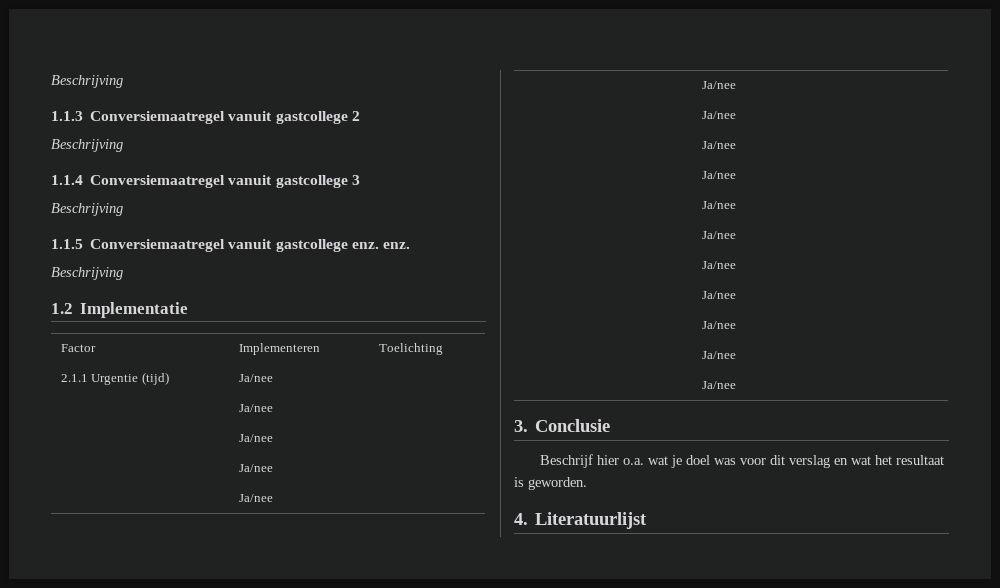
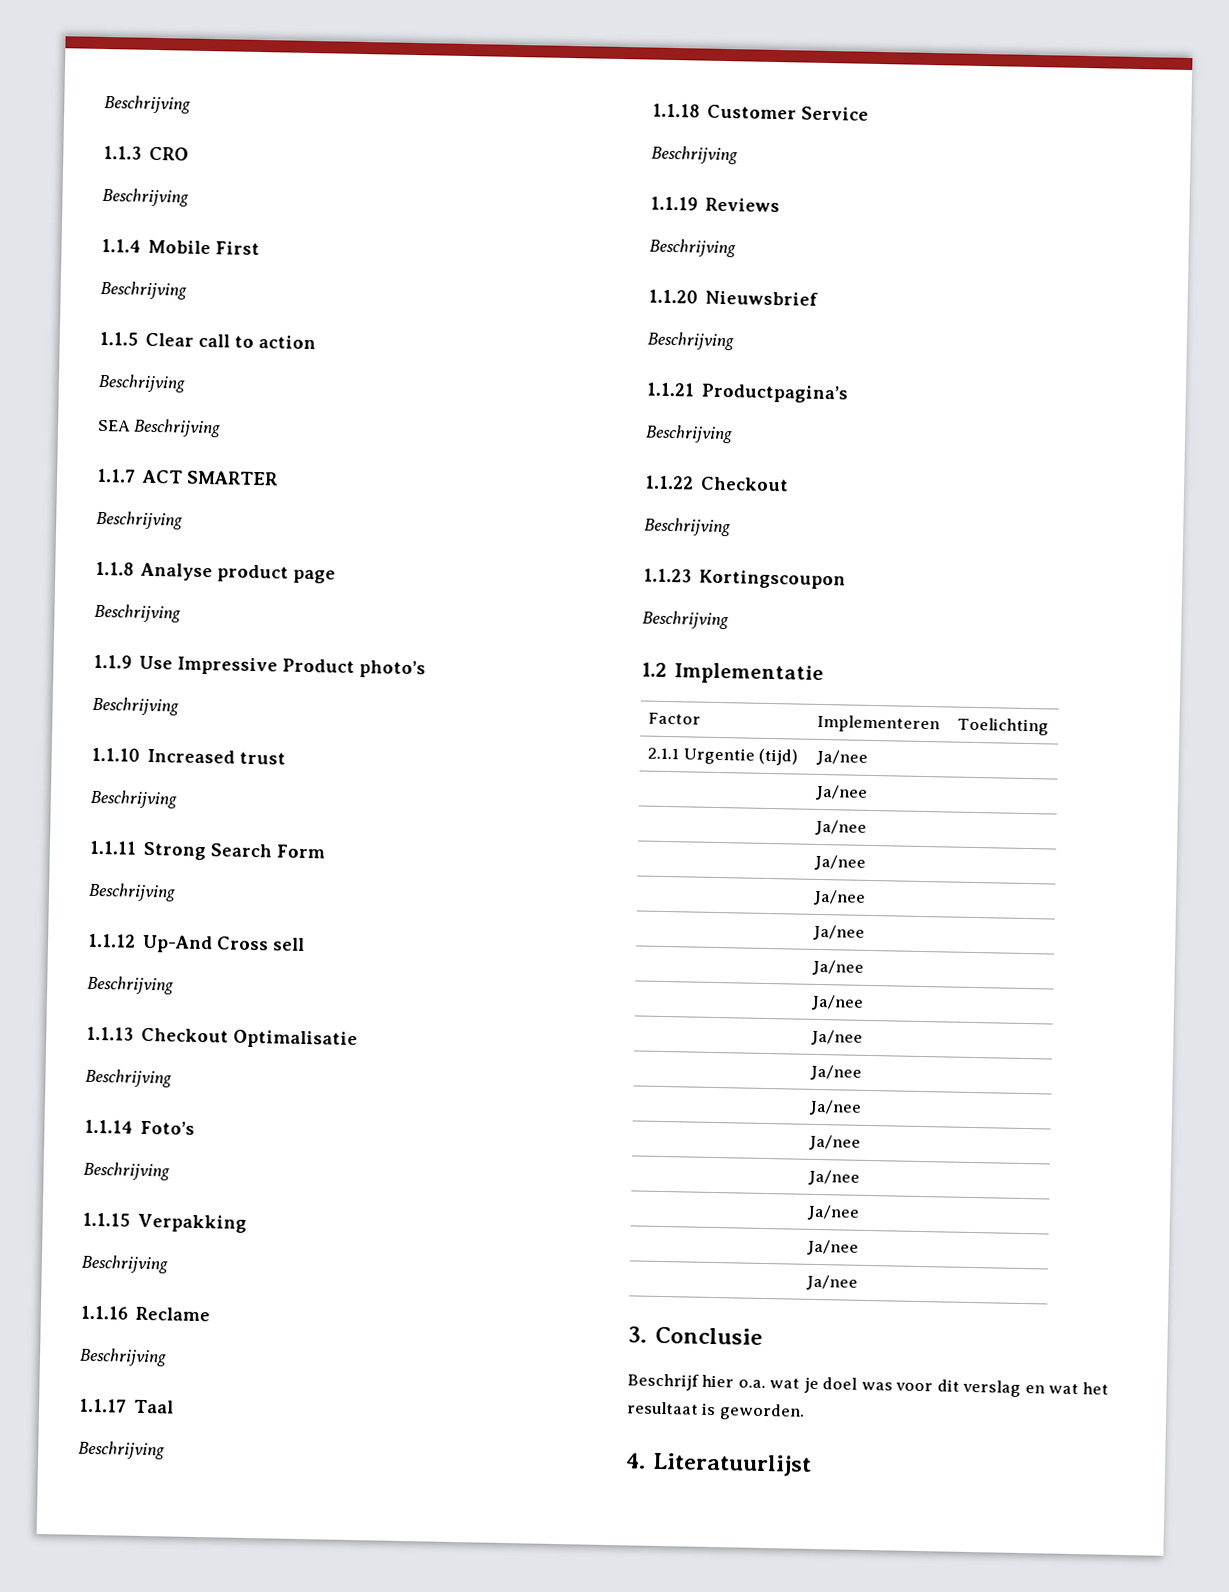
[90,111,360,124] [51,139,123,152] [51,175,360,188] [51,203,123,216] [51,239,410,252] Conversiemaatregel vanuit gastcollege 2 // Beschrijving // 1.1.4 Conversiemaatregel vanuit gastcollege 3 // Beschrijving // 1.1.5 Conversiemaatregel vanuit gastcollege enz. enz. -> [149,146,190,161] [102,187,189,207] [101,238,261,256] [100,280,187,300] [99,331,317,350] [98,373,186,393] [97,418,222,438] [96,468,280,486] [96,510,183,530] [95,561,337,584] [94,603,181,623] [93,654,427,679] [92,696,179,716] [91,747,287,765] [90,789,178,809] [89,840,326,861] [88,882,176,902] [87,933,306,954] [87,975,174,995] [86,1026,359,1050] [85,1068,172,1088] [84,1119,196,1135] [83,1161,170,1181] [82,1212,248,1233] [81,1254,168,1274] [80,1305,212,1322] [79,1347,167,1367] [78,1398,175,1414] [78,1440,165,1460] [652,103,870,121] [651,145,738,165] [650,196,781,213] [649,238,736,258] [648,289,819,306] [647,331,734,351] [646,382,849,404] [645,424,733,444] [644,475,790,492] [644,517,731,537] [643,568,847,590] CRO // Beschrijving // 1.1.4 Mobile First // Beschrijving // 1.1.5 Clear call to action // Beschrijving // SEA Beschrijving // 1.1.7 ACT SMARTER // Beschrijving // 1.1.8 Analyse product page // Beschrijving // 1.1.9 Use Impressive Product photo’s // Beschrijving // 1.1.10 Increased trust // Beschrijving // 1.1.11 Strong Search Form // Beschrijving // 1.1.12 Up-And Cross sell // Beschrijving // 1.1.13 Checkout Optimalisatie // Beschrijving // 1.1.14 Foto’s // Beschrijving // 1.1.15 Verpakking // Beschrijving // 1.1.16 Reclame // Beschrijving // 1.1.17 Taal // Beschrijving // 1.1.18 Customer Service // Beschrijving // 1.1.19 Reviews // Beschrijving // 1.1.20 Nieuwsbrief // Beschrijving // 1.1.21 Productpagina’s // Beschrijving // 1.1.22 Checkout // Beschrijving // 1.1.23 Kortingscoupon

